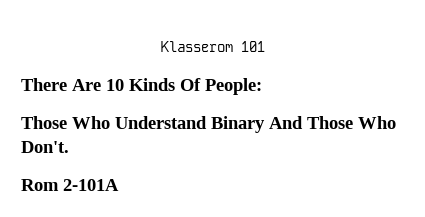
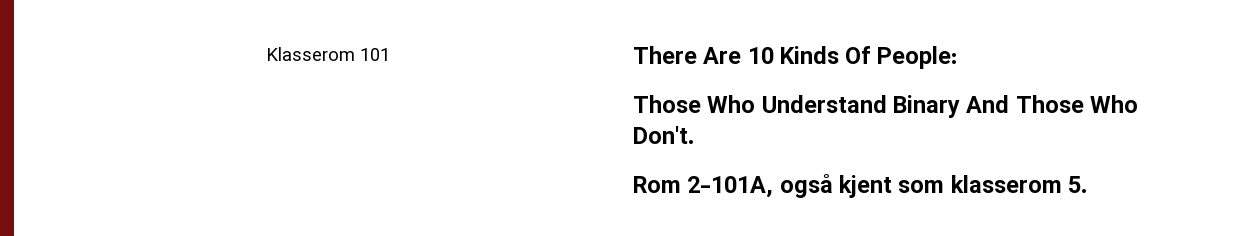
[63,179,119,191] 2-101A -> [687,174,1089,198] 2-101A, også kjent som klasserom 5.

